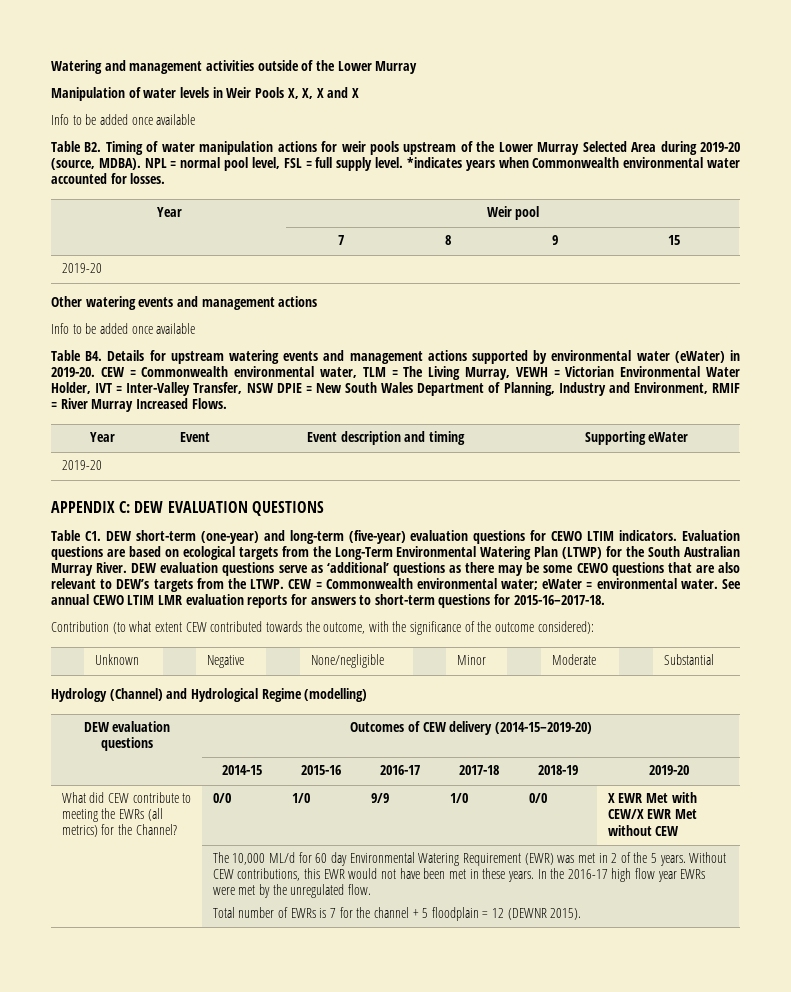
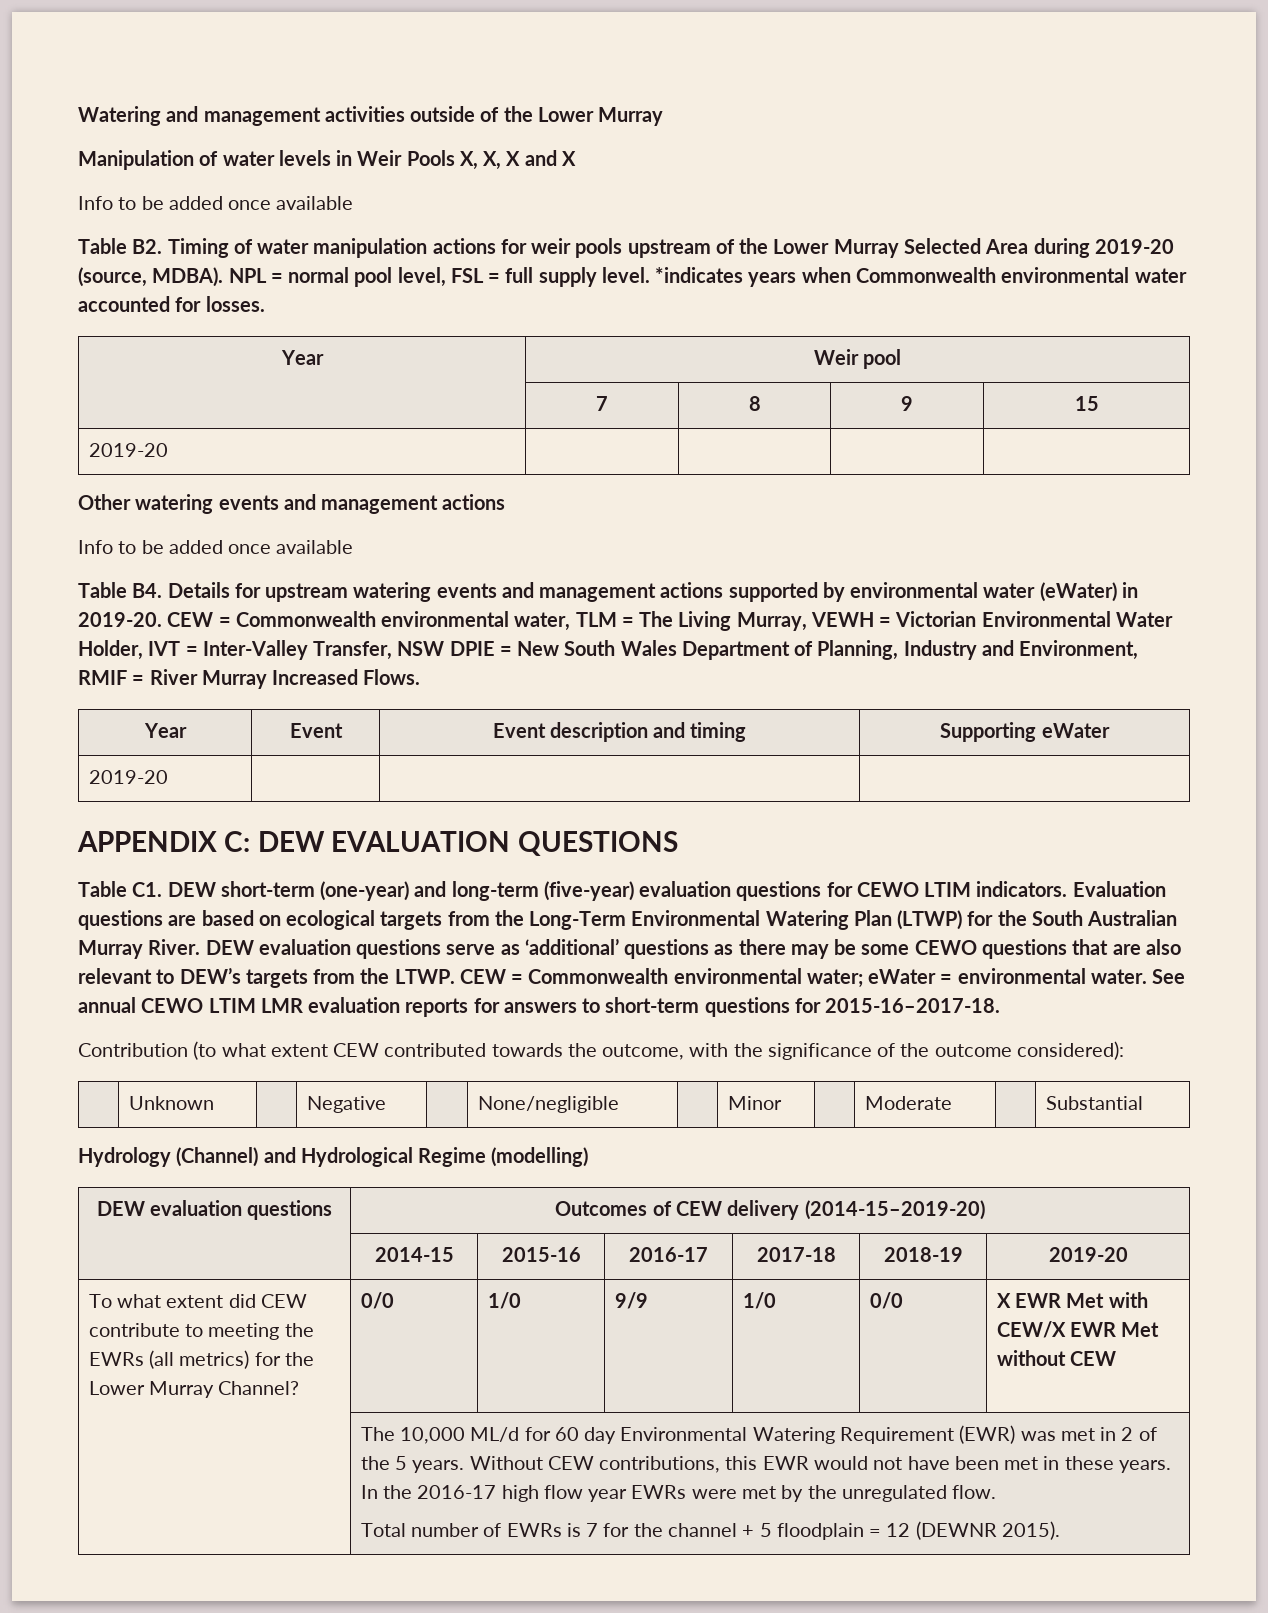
[61,792,86,803] What -> [88,1294,224,1308] To what extent
(133, 829) none -> [88,1381,215,1398] Lower Murray

